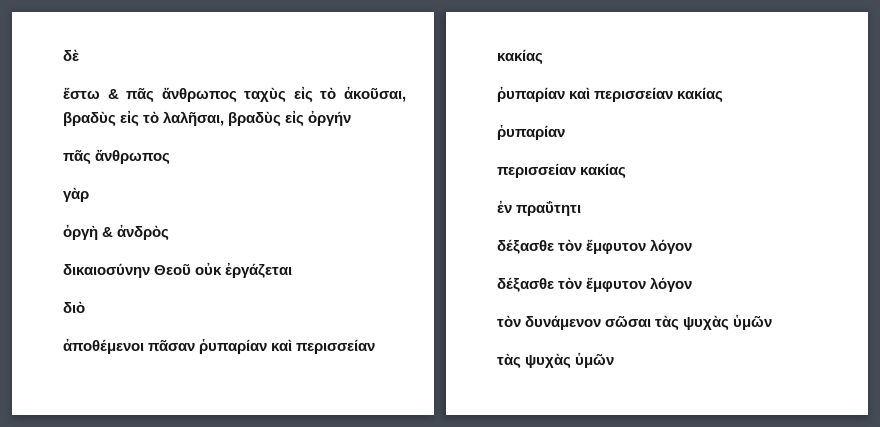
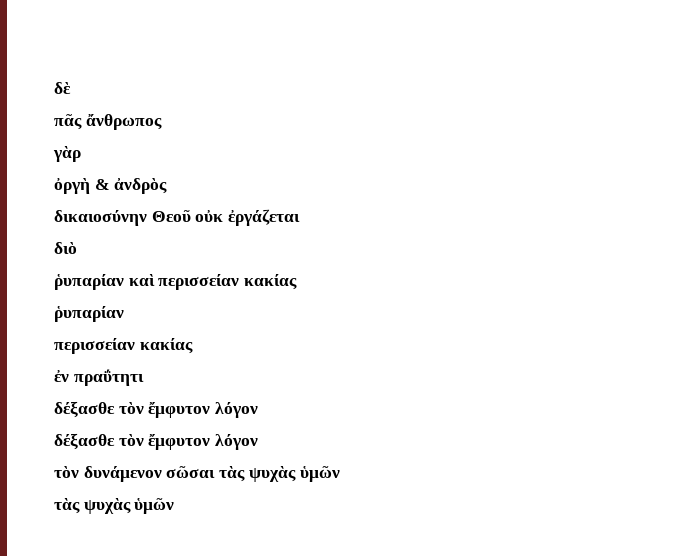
[63,86,406,102] [63,110,352,126] // ἔστω & πᾶς ἄνθρωπος ταχὺς εἰς τὸ ἀκοῦσαι, βραδὺς εἰς τὸ λαλῆσαι, βραδὺς εἰς ὀργήν -> (71, 88) none
[63,338,376,354] [497,49,543,64] // ἀποθέμενοι πᾶσαν ῥυπαρίαν καὶ περισσείαν κακίας -> (77, 248) none

